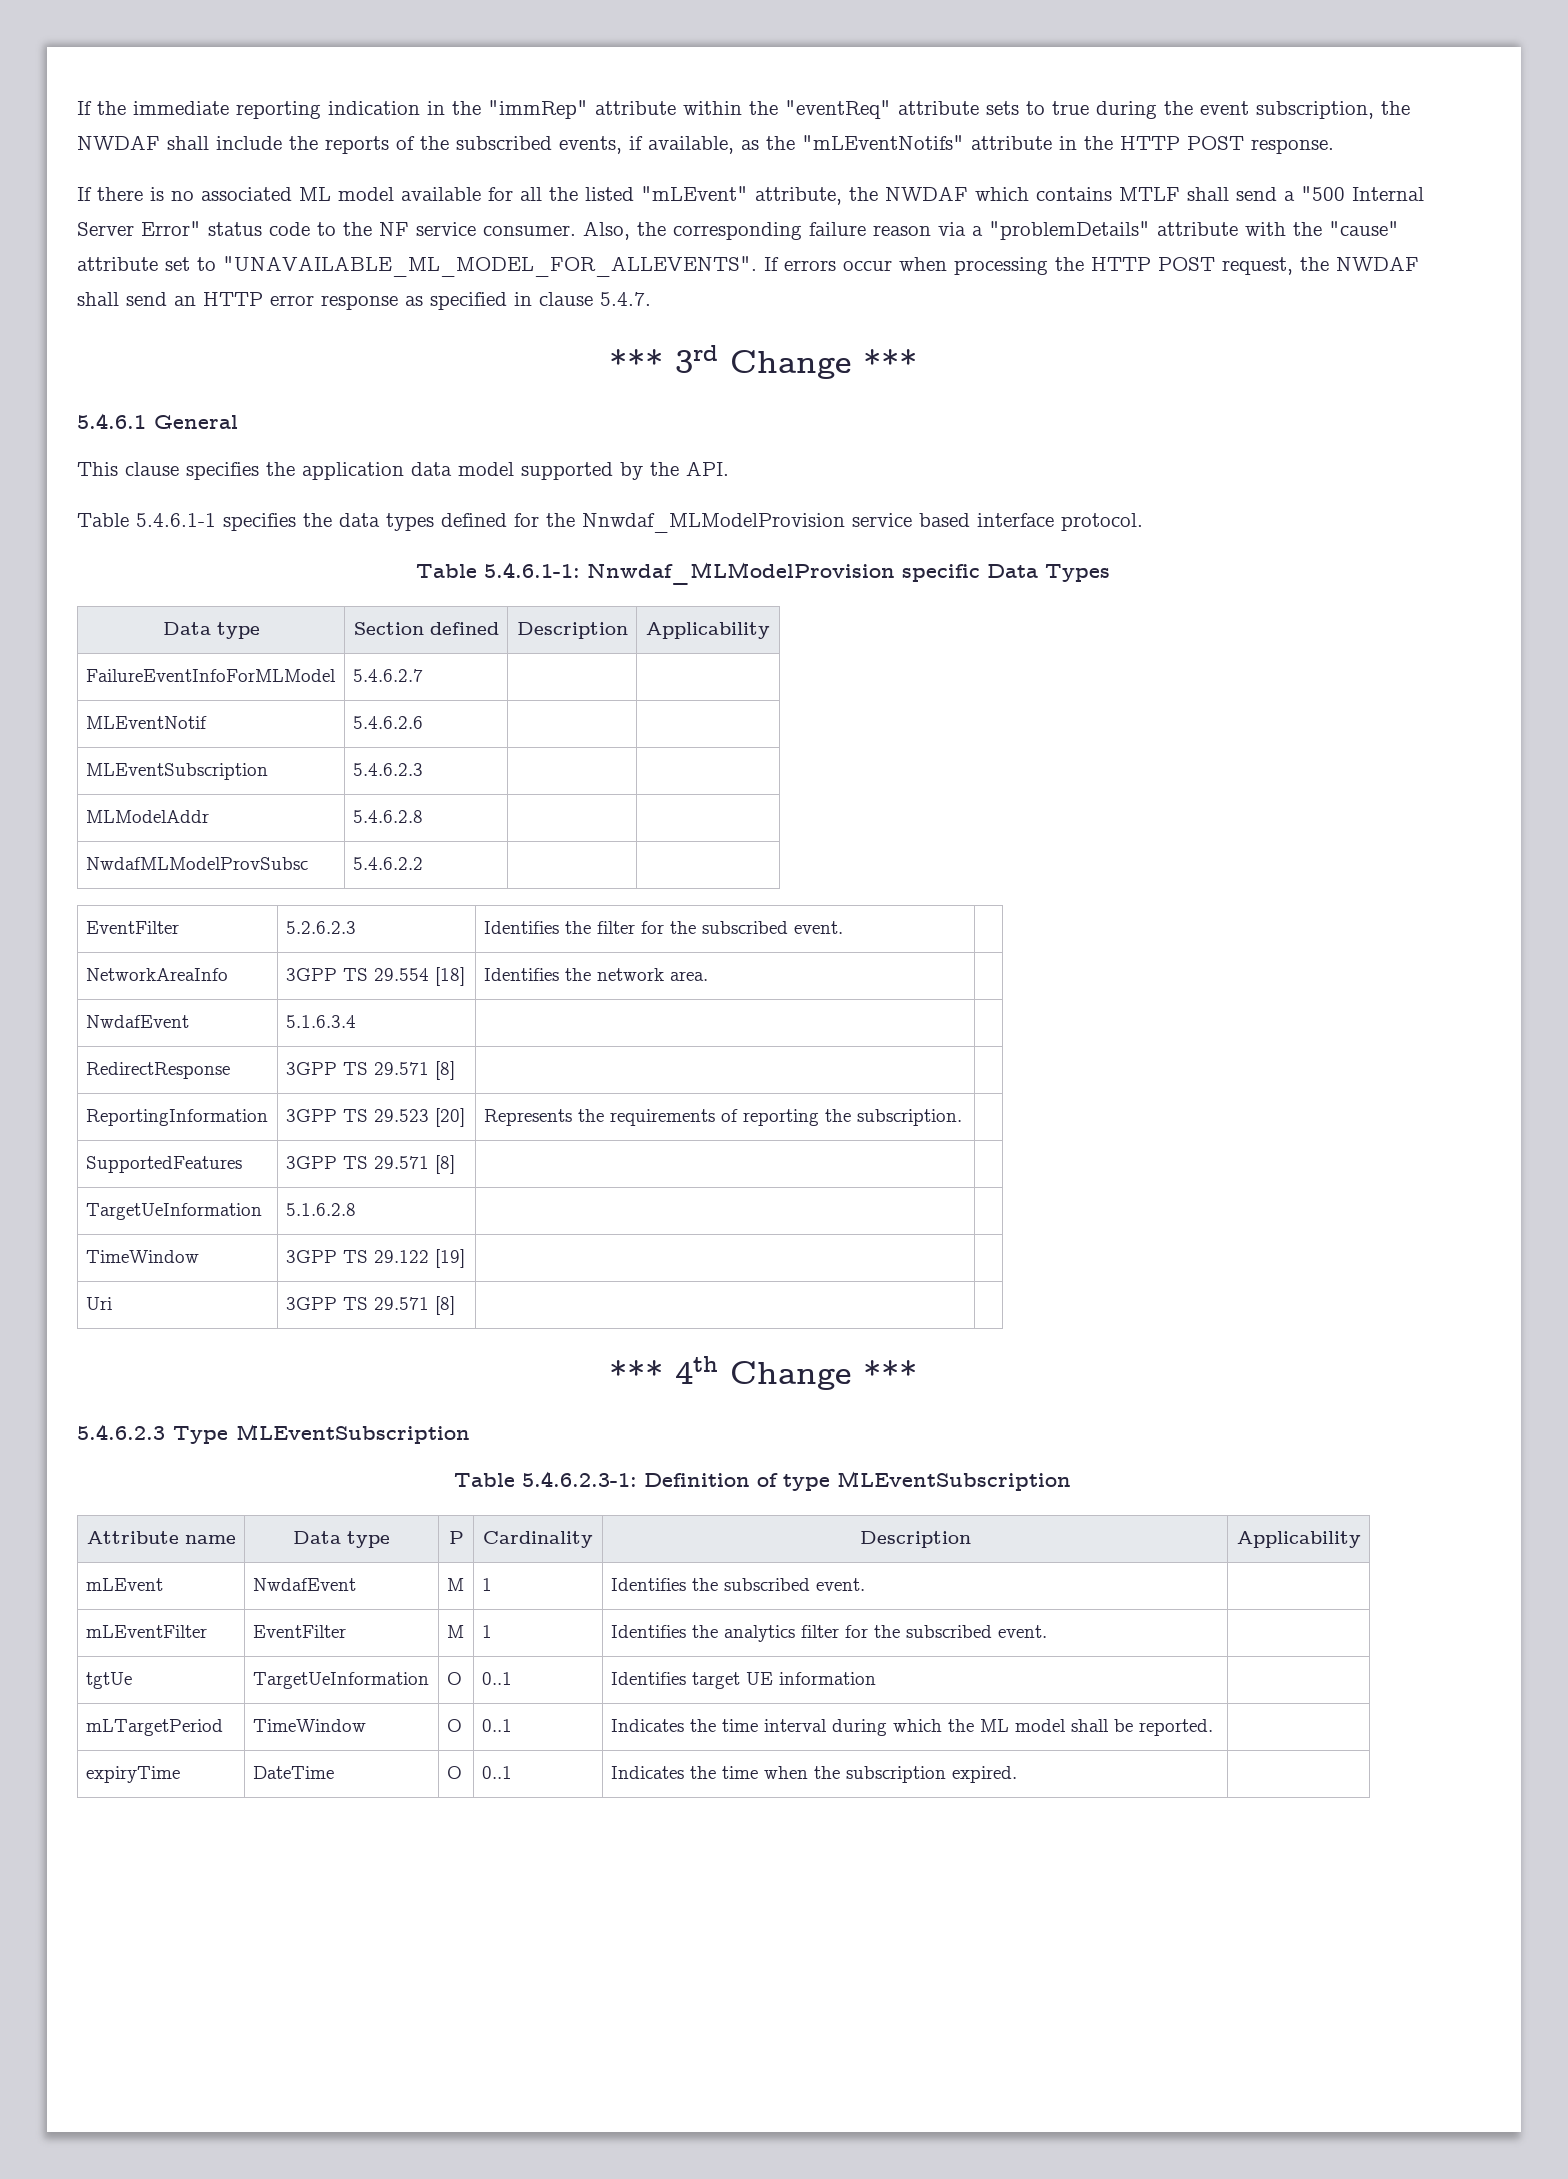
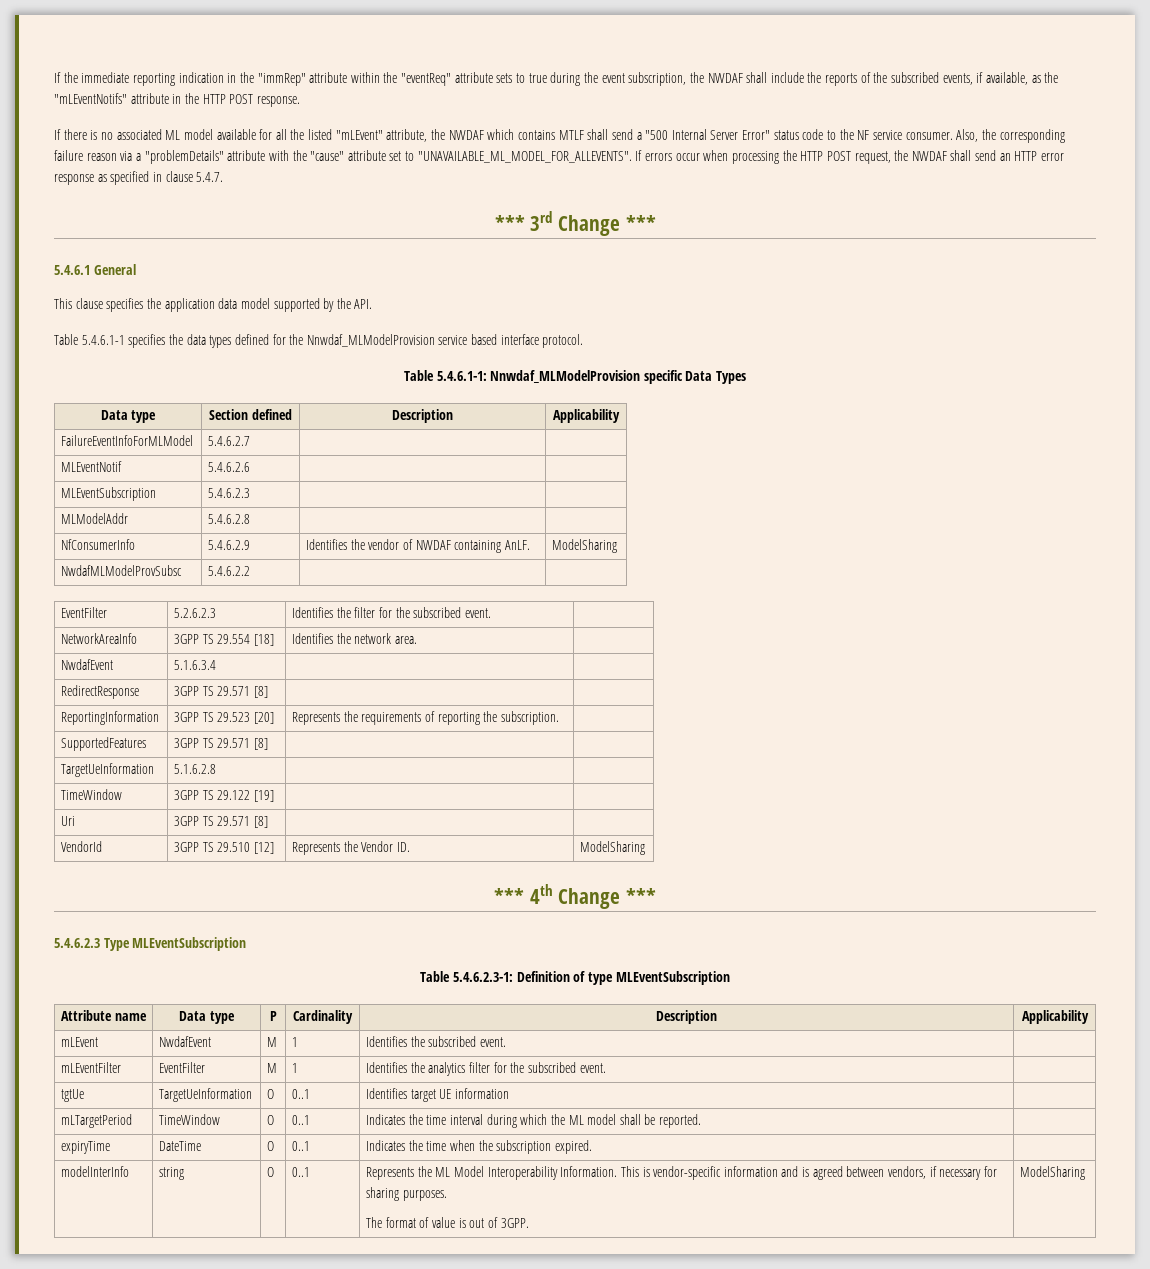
(423, 816) none -> [61,539,136,550] [208,540,251,550] [306,539,530,553] [552,539,618,553] // NfConsumerInfo | 5.4.6.2.9 | Identifies the vendor of NWDAF containing AnLF. | ModelSharing
(455, 1305) none -> [61,841,103,852] [174,842,274,854] [292,841,410,855] [580,841,646,855] // VendorId | 3GPP TS 29.510 [12] | Represents the Vendor ID. | ModelSharing
(1017, 1774) none -> [61,1166,130,1177] [159,1167,185,1180] [267,1167,275,1177] [292,1167,311,1177] [366,1166,998,1180] [366,1187,447,1201] [366,1217,529,1228] [1020,1166,1086,1180] // modelInterInfo | string | O | 0..1 | Represents the ML Model Interoperability Information. This is vendor-specific information and is agreed between vendors, if necessary for sharing purposes. // The format of value is out of 3GPP. | ModelSharing

